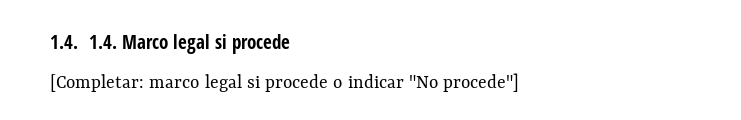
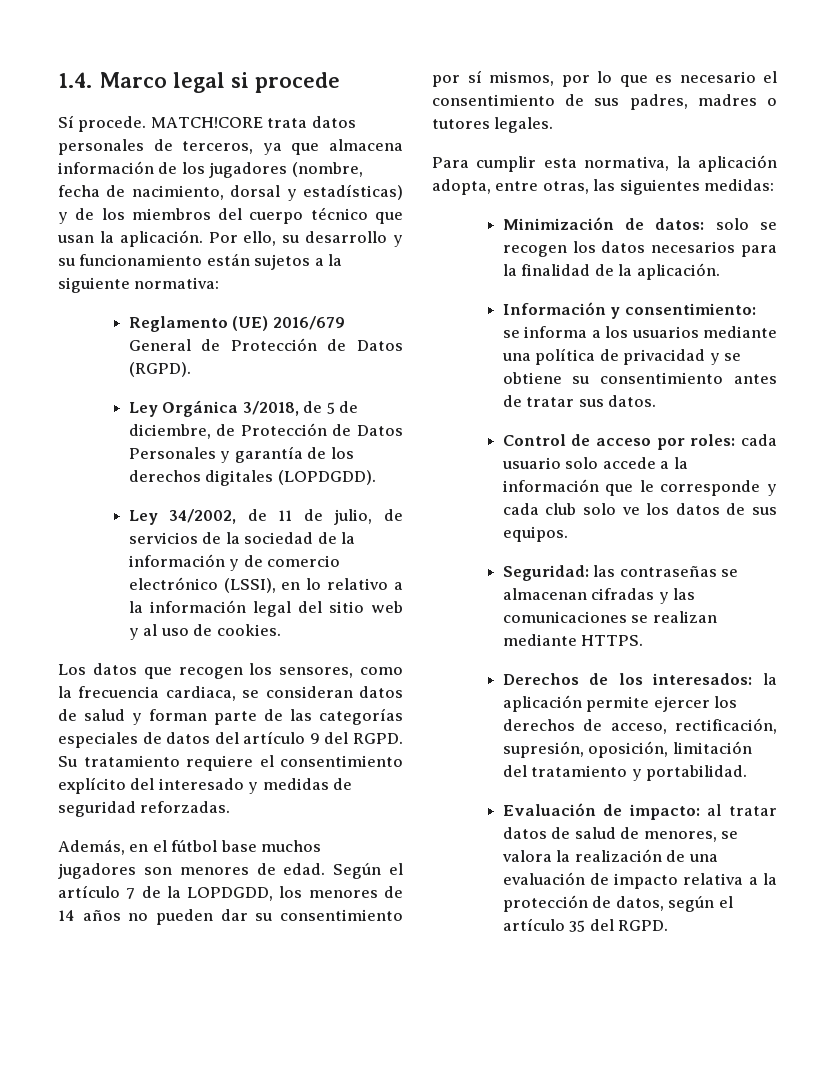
[50,35,117,49] 1.4. 1.4. -> [58,72,92,88] 1.4.
[50,73,520,92] [Completar: marco legal si procede o indicar "No procede"] -> [58,115,356,132] [58,139,403,155] [58,161,363,178] [58,184,403,201] [58,207,403,224] [57,230,403,247] [58,253,343,270] [58,277,220,293] [128,316,345,332] [128,338,404,351] [128,362,191,377] [128,400,358,417] [128,423,404,439] [128,446,354,463] [128,470,376,486] [128,509,404,525] [128,532,355,544] [128,554,341,571] [128,577,403,593] [128,600,403,617] [128,624,281,640] [58,663,403,679] [58,686,403,701] [58,708,403,725] [58,731,403,748] [58,755,403,771] [58,777,353,794] [58,801,231,817] [58,839,322,855] [58,863,403,879] [58,885,403,901] [58,909,403,925] [432,70,777,87] [432,94,777,110] [432,117,554,133] [432,155,777,172] [432,179,775,195] [502,217,777,230] [502,241,777,257] [502,263,720,280] [502,302,756,319] [502,326,777,338] [501,348,741,365] [502,372,777,384] [502,395,657,407] [502,434,777,450] [501,457,688,469] [502,479,777,496] [502,503,777,515] [502,526,568,542] [502,565,739,581] [502,588,696,604] [502,611,717,623] [502,634,644,646] [502,673,777,685] [502,695,738,712] [502,718,777,734] [502,741,752,758] [502,765,748,781] [502,803,777,820] [502,827,738,842] [501,849,718,862] [502,872,777,889] [502,895,733,912] [502,918,669,932] Sí procede. MATCH!CORE trata datos personales de terceros, ya que almacena información de los jugadores (nombre, fecha de nacimiento, dorsal y estadísticas) y de los miembros del cuerpo técnico que usan la aplicación. Por ello, su desarrollo y su funcionamiento están sujetos a la siguiente normativa: // Reglamento (UE) 2016/679 General de Protección de Datos (RGPD). // Ley Orgánica 3/2018, de 5 de diciembre, de Protección de Datos Personales y garantía de los derechos digitales (LOPDGDD). // Ley 34/2002, de 11 de julio, de servicios de la sociedad de la información y de comercio electrónico (LSSI), en lo relativo a la información legal del sitio web y al uso de cookies. // Los datos que recogen los sensores, como la frecuencia cardiaca, se consideran datos de salud y forman parte de las categorías especiales de datos del artículo 9 del RGPD. Su tratamiento requiere el consentimiento explícito del interesado y medidas de seguridad reforzadas. // Además, en el fútbol base muchos jugadores son menores de edad. Según el artículo 7 de la LOPDGDD, los menores de 14 años no pueden dar su consentimiento por sí mismos, por lo que es necesario el consentimiento de sus padres, madres o tutores legales. // Para cumplir esta normativa, la aplicación adopta, entre otras, las siguientes medidas: // Minimización de datos: solo se recogen los datos necesarios para la finalidad de la aplicación. // Información y consentimiento: se informa a los usuarios mediante una política de privacidad y se obtiene su consentimiento antes de tratar sus datos. // Control de acceso por roles: cada usuario solo accede a la información que le corresponde y cada club solo ve los datos de sus equipos. // Seguridad: las contraseñas se almacenan cifradas y las comunicaciones se realizan mediante HTTPS. // Derechos de los interesados: la aplicación permite ejercer los derechos de acceso, rectificación, supresión, oposición, limitación del tratamiento y portabilidad. // Evaluación de impacto: al tratar datos de salud de menores, se valora la realización de una evaluación de impacto relativa a la protección de datos, según el artículo 35 del RGPD.

